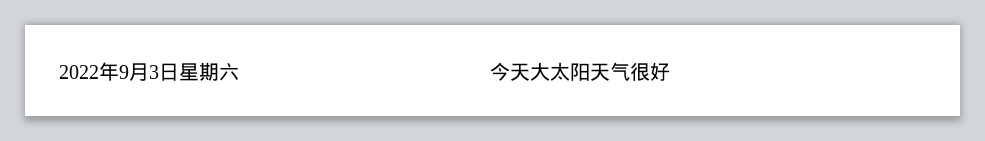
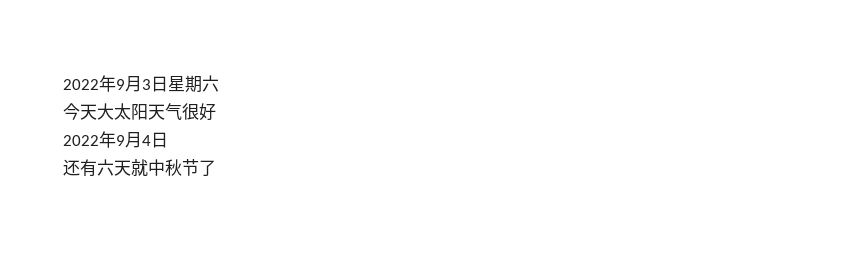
(670, 71) none -> [63,131,168,148] [63,159,216,177] // 2022年9月4日 // 还有六天就中秋节了

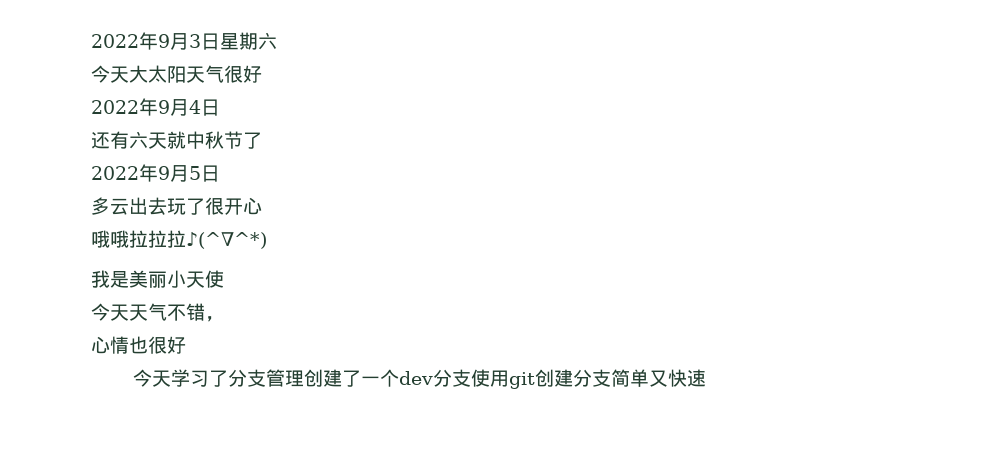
(216, 168) none -> [91,164,220,182] [91,197,262,215] [91,230,267,249] [91,270,224,288] [91,303,224,322] [91,336,186,354] [133,369,707,389] // 2022年9月5日 // 多云出去玩了很开心 // 哦哦拉拉拉♪(^∇^*) // 我是美丽小天使 // 今天天气不错， // 心情也很好 // 今天学习了分支管理创建了一个dev分支使用git创建分支简单又快速

